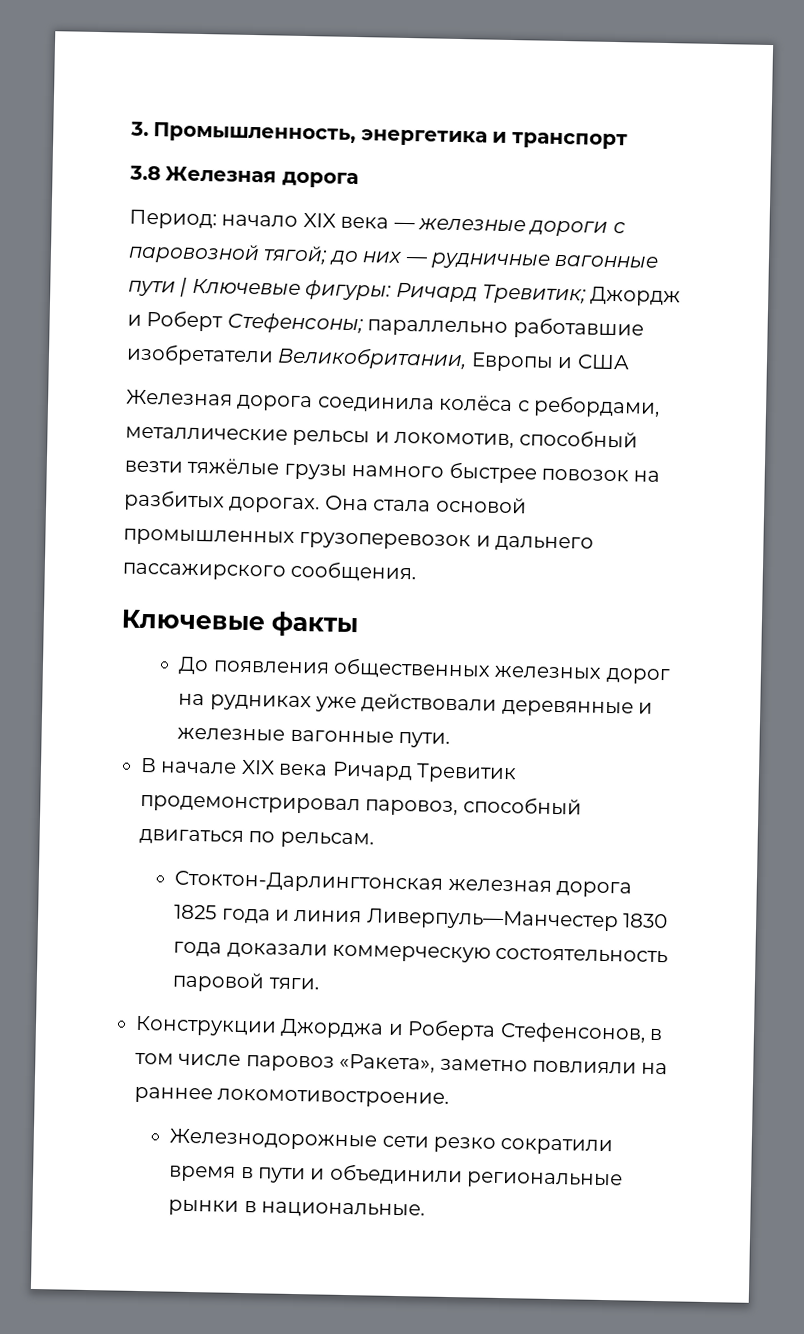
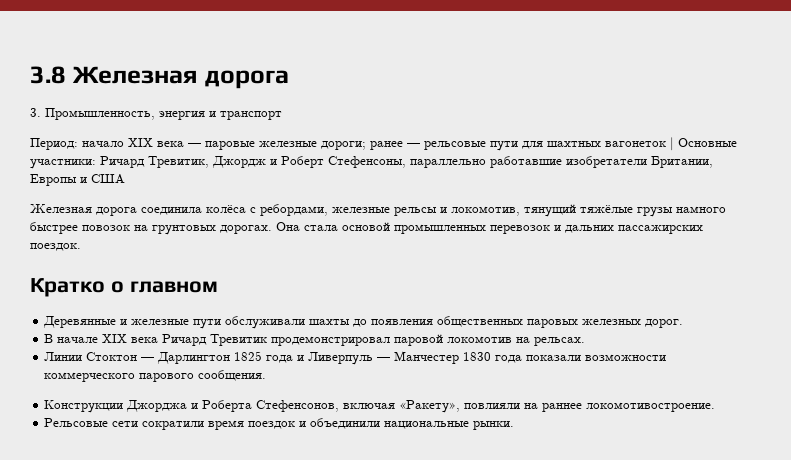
[130,121,628,150] [129,165,359,189] 3. Промышленность, энергетика и транспорт // 3.8 Железная дорога -> [30,66,289,89] [30,108,282,120] 3.8 Железная дорога // 3. Промышленность, энергия и транспорт
[418,218,626,237] [128,242,659,270] [128,277,587,305] железные дороги с паровозной тягой; до них — рудничные вагонные пути | Ключевые фигуры: Ричард Тревитик; -> [205,137,737,151] [30,156,209,169] паровые железные дороги; ранее — рельсовые пути для шахтных вагонеток | Основные участники: Ричард Тревитик,
[226,312,364,335] Стефенсоны; -> [328,156,406,168] Стефенсоны,
[277,346,468,371] Великобритании, -> [651,156,713,168] Британии,
[125,426,288,441] металлические -> [332,207,390,213] железные
[518,429,638,449] [124,460,183,473] способный везти -> [524,204,576,217] тянущий
[123,489,225,512] разбитых -> [152,225,216,235] грунтовых
[299,531,595,552] [122,560,418,583] [121,609,359,638] [178,656,671,685] [178,693,654,718] [177,727,450,748] грузоперевозок и дальнего пассажирского сообщения. // Ключевые факты // До появления общественных железных дорог на рудниках уже действовали деревянные и железные вагонные пути. -> [490,225,703,234] [30,243,81,251] [30,278,218,297] [43,316,684,329] перевозок и дальних пассажирских поездок. // Кратко о главном // Деревянные и железные пути обслуживали шахты до появления общественных паровых железных дорог.
[365,796,582,817] [139,828,374,849] [174,870,632,898] [174,904,669,932] [173,941,669,964] [172,971,319,993] паровоз, способный двигаться по рельсам. // Стоктон-Дарлингтонская железная дорога 1825 года и линия Ливерпуль—Манчестер 1830 года доказали коммерческую состоятельность паровой тяги. -> [394,334,586,346] [44,351,667,365] [44,370,267,382] паровой локомотив на рельсах. // Линии Стоктон — Дарлингтон 1825 года и Ливерпуль — Манчестер 1830 года показали возможности коммерческого парового сообщения.
[648,1028,663,1041] [135,1052,669,1075] [134,1086,450,1109] [169,1128,614,1156] [169,1163,624,1190] [168,1199,425,1219] в том числе паровоз «Ракета», заметно повлияли на раннее локомотивостроение. // Железнодорожные сети резко сократили время в пути и объединили региональные рынки в национальные. -> [343,400,716,413] [44,418,515,430] включая «Ракету», повлияли на раннее локомотивостроение. // Рельсовые сети сократили время поездок и объединили национальные рынки.

